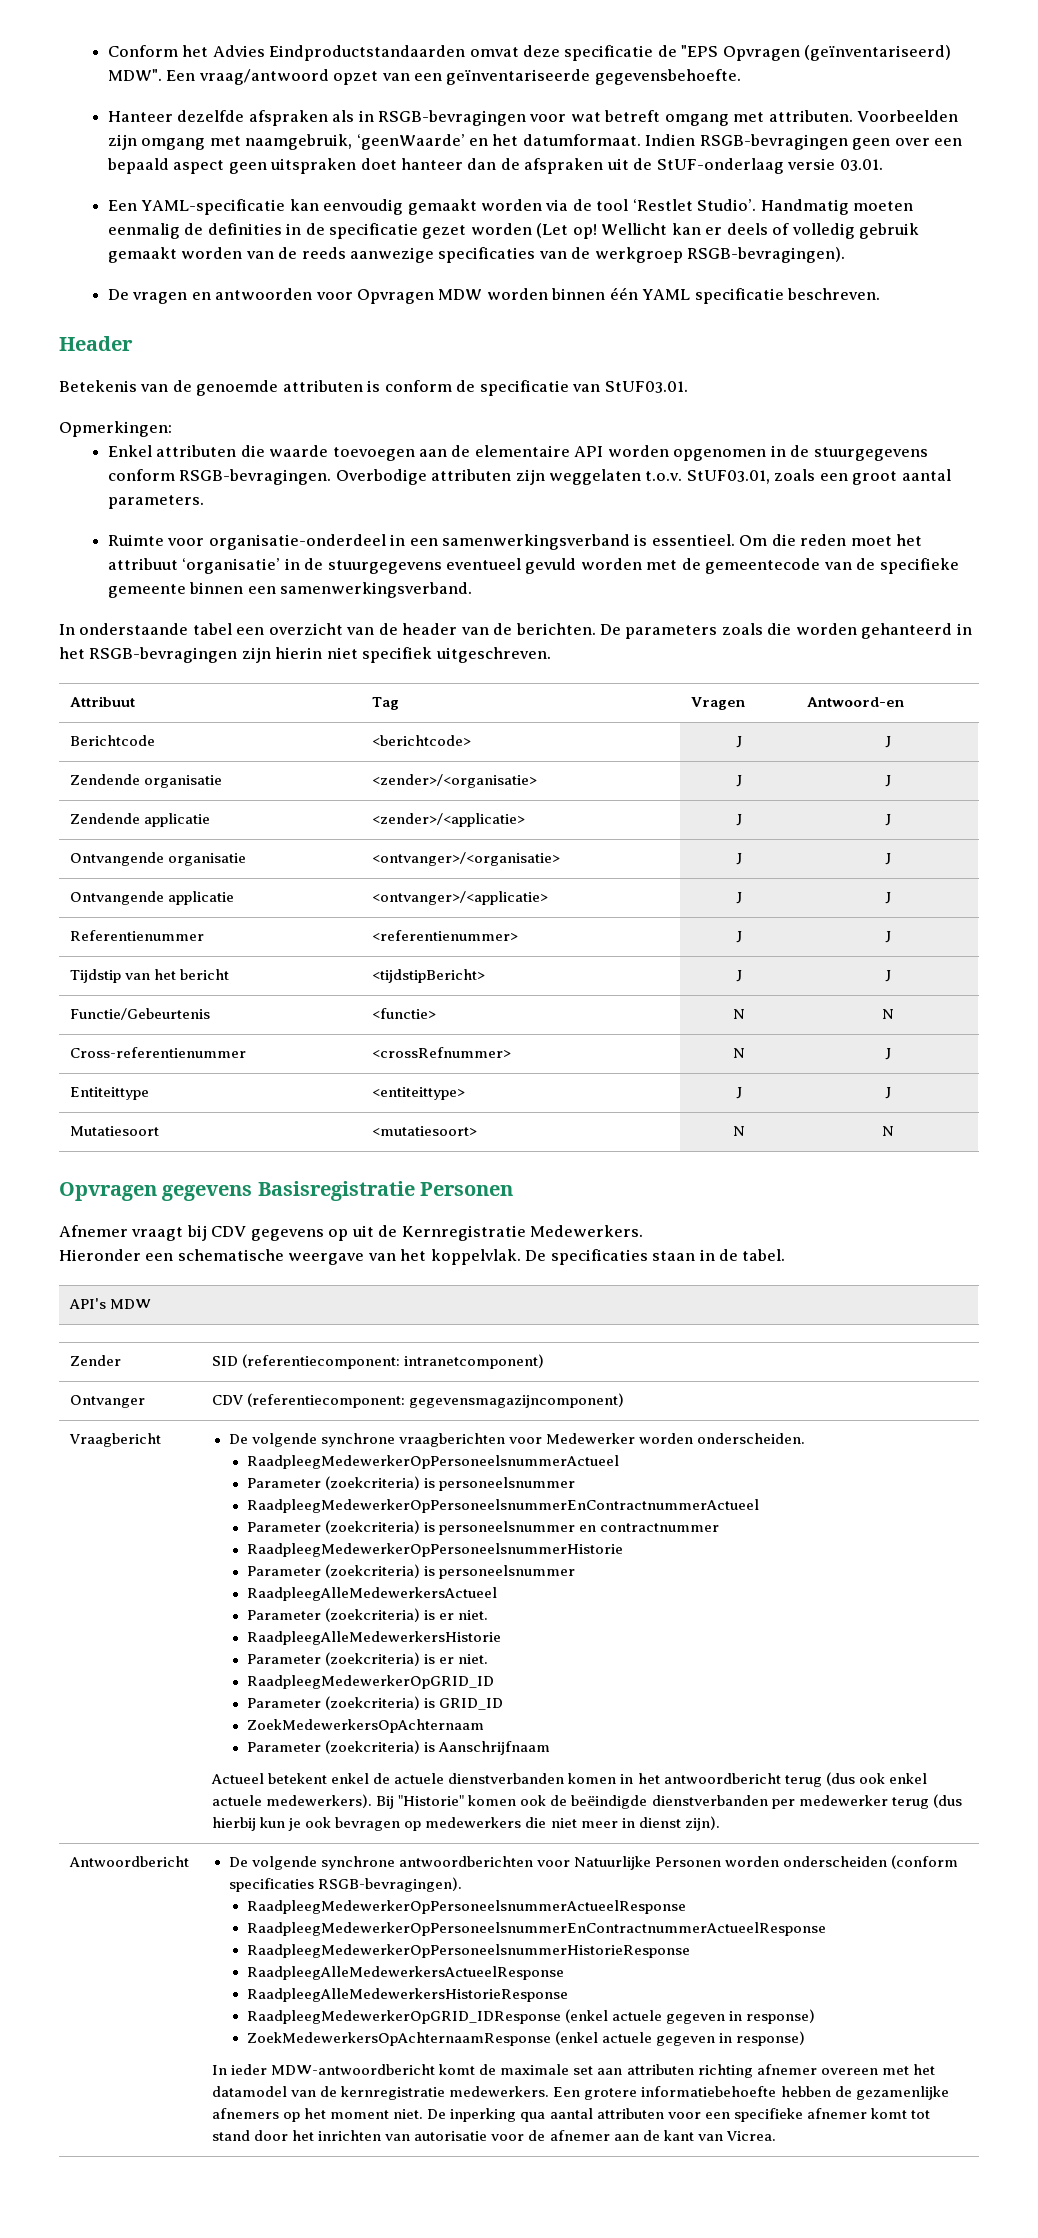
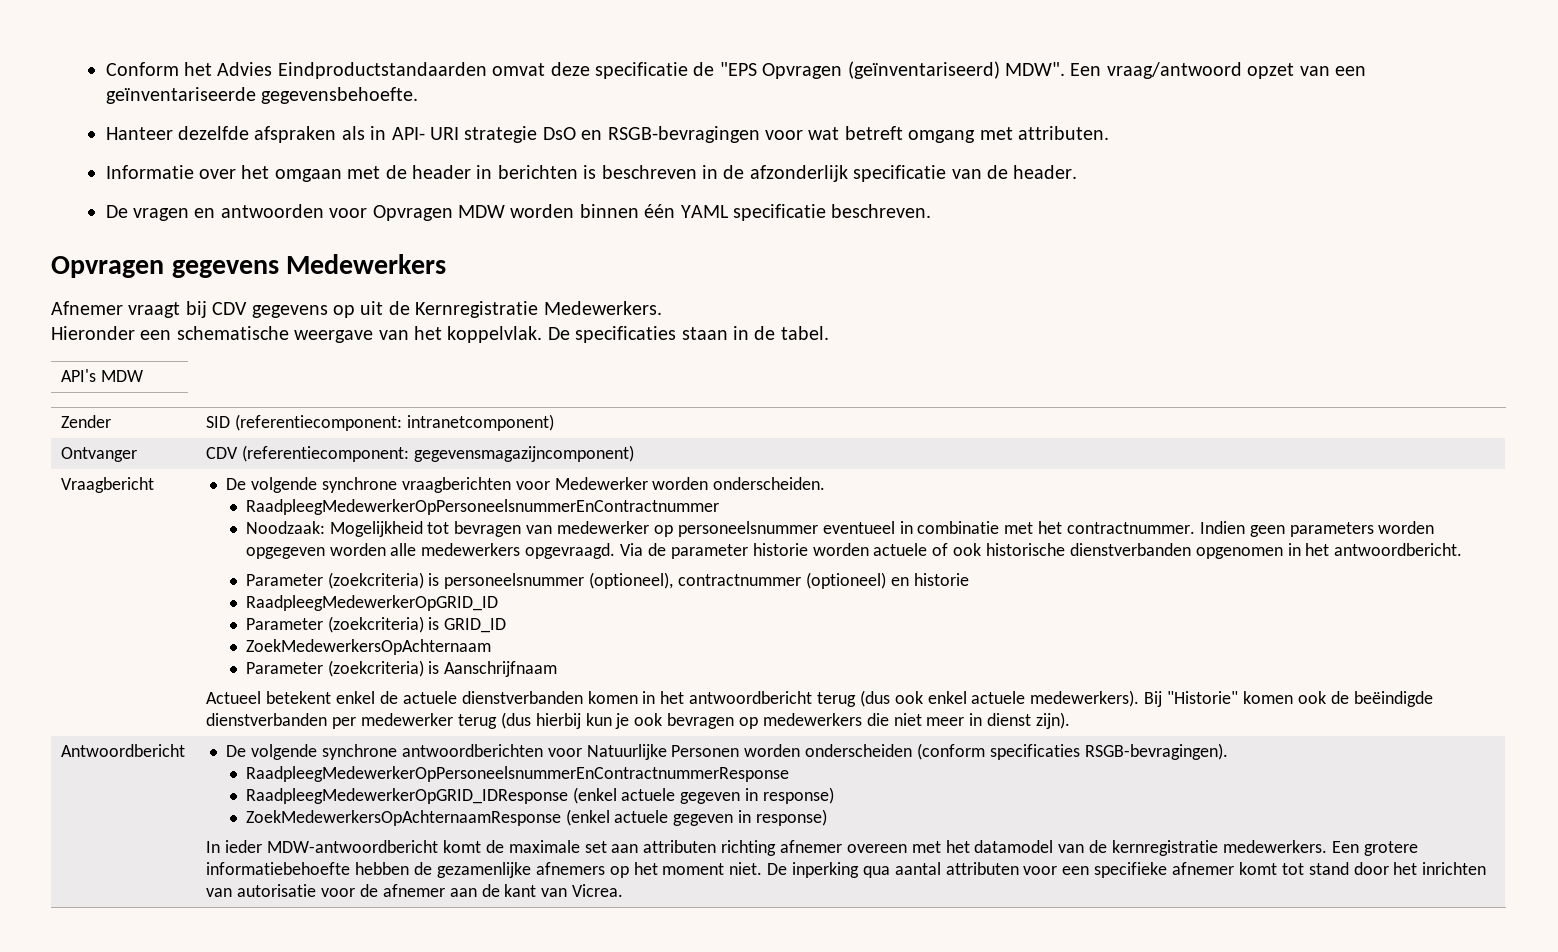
(374, 116) none -> [391,126,603,143] API- URI strategie DsO en
[857,110,959,122] [107,134,963,150] [106,158,883,174] [107,199,914,215] [107,223,920,239] [107,247,846,263] Voorbeelden zijn omgang met naamgebruik, ‘geenWaarde’ en het datumformaat. Indien RSGB-bevragingen geen over een bepaald aspect geen uitspraken doet hanteer dan de afspraken uit de StUF-onderlaag versie 03.01. // Een YAML-specificatie kan eenvoudig gemaakt worden via de tool ‘Restlet Studio’. Handmatig moeten eenmalig de definities in de specificatie gezet worden (Let op! Wellicht kan er deels of volledig gebruik gemaakt worden van de reeds aanwezige specificaties van de werkgroep RSGB-bevragingen). -> [105,165,1078,182] // Informatie over het omgaan met de header in berichten is beschreven in de afzonderlijk specificatie van de header.
[59,336,133,351] [59,380,688,396] [59,421,172,437] [107,445,928,461] [107,469,951,485] [107,495,204,509] [107,534,923,550] [107,558,959,574] [107,582,473,598] [59,623,972,639] [59,647,551,663] [70,696,136,707] [372,697,400,710] [691,697,746,710] [807,697,905,707] [70,735,156,746] [372,735,472,746] [735,736,742,748] [884,736,891,748] [70,774,223,788] [372,774,538,788] [735,775,742,787] [884,775,891,787] [70,813,211,827] [372,813,526,827] [735,814,742,826] [884,814,891,826] [70,852,247,866] [372,852,561,866] [735,853,742,865] [884,853,891,865] [70,891,235,905] [372,891,549,905] [735,892,742,904] [884,892,891,904] [70,930,205,941] [372,930,519,941] [735,931,742,943] [884,931,891,943] [70,969,230,983] [372,969,486,983] [735,970,742,982] [884,970,891,982] [70,1008,211,1020] [372,1008,437,1019] [732,1009,745,1019] [881,1009,894,1019] [70,1047,247,1058] [372,1047,512,1058] [732,1048,745,1058] [884,1048,891,1060] [70,1087,150,1100] [372,1087,466,1100] [735,1087,742,1099] [884,1087,891,1099] [70,1126,160,1136] [372,1126,478,1136] [732,1126,745,1136] [881,1126,894,1136] // Header // Betekenis van de genoemde attributen is conform de specificatie van StUF03.01. // Opmerkingen: // Enkel attributen die waarde toevoegen aan de elementaire API worden opgenomen in de stuurgegevens conform RSGB-bevragingen. Overbodige attributen zijn weggelaten t.o.v. StUF03.01, zoals een groot aantal parameters. // Ruimte voor organisatie-onderdeel in een samenwerkingsverband is essentieel. Om die reden moet het attribuut ‘organisatie’ in de stuurgegevens eventueel gevuld worden met de gemeentecode van de specifieke gemeente binnen een samenwerkingsverband. // In onderstaande tabel een overzicht van de header van de berichten. De parameters zoals die worden gehanteerd in het RSGB-bevragingen zijn hierin niet specifiek uitgeschreven. // Attribuut | Tag | Vragen | Antwoord-en // Berichtcode | <berichtcode> | J | J // Zendende organisatie | <zender>/<organisatie> | J | J // Zendende applicatie | <zender>/<applicatie> | J | J // Ontvangende organisatie | <ontvanger>/<organisatie> | J | J // Ontvangende applicatie | <ontvanger>/<applicatie> | J | J // Referentienummer | <referentienummer> | J | J // Tijdstip van het bericht | <tijdstipBericht> | J | J // Functie/Gebeurtenis | <functie> | N | N // Cross-referentienummer | <crossRefnummer> | N | J // Entiteittype | <entiteittype> | J | J // Mutatiesoort | <mutatiesoort> | N | N -> (932, 211) none
[257,1181,514,1201] Basisregistratie Personen -> [286,254,447,274] Medewerkers
[246,1455,619,1469] [246,1476,576,1491] [246,1499,759,1513] [246,1520,720,1535] [246,1543,623,1557] [246,1564,576,1579] [246,1587,497,1601] [246,1608,489,1622] [246,1631,501,1645] [246,1652,489,1666] RaadpleegMedewerkerOpPersoneelsnummerActueel // Parameter (zoekcriteria) is personeelsnummer // RaadpleegMedewerkerOpPersoneelsnummerEnContractnummerActueel // Parameter (zoekcriteria) is personeelsnummer en contractnummer // RaadpleegMedewerkerOpPersoneelsnummerHistorie // Parameter (zoekcriteria) is personeelsnummer // RaadpleegAlleMedewerkersActueel // Parameter (zoekcriteria) is er niet. // RaadpleegAlleMedewerkersHistorie // Parameter (zoekcriteria) is er niet. -> [245,499,719,515] [245,521,1435,537] [245,543,1463,559] [245,572,969,589] RaadpleegMedewerkerOpPersoneelsnummerEnContractnummer // Noodzaak: Mogelijkheid tot bevragen van medewerker op personeelsnummer eventueel in combinatie met het contractnummer. Indien geen parameters worden opgegeven worden alle medewerkers opgevraagd. Via de parameter historie worden actuele of ook historische dienstverbanden opgenomen in het antwoordbericht. // Parameter (zoekcriteria) is personeelsnummer (optioneel), contractnummer (optioneel) en historie
[246,1900,686,1914] [246,1922,826,1936] [246,1944,690,1958] [246,1966,564,1980] [246,1988,568,2002] RaadpleegMedewerkerOpPersoneelsnummerActueelResponse // RaadpleegMedewerkerOpPersoneelsnummerEnContractnummerActueelResponse // RaadpleegMedewerkerOpPersoneelsnummerHistorieResponse // RaadpleegAlleMedewerkersActueelResponse // RaadpleegAlleMedewerkersHistorieResponse -> [245,766,789,782] RaadpleegMedewerkerOpPersoneelsnummerEnContractnummerResponse

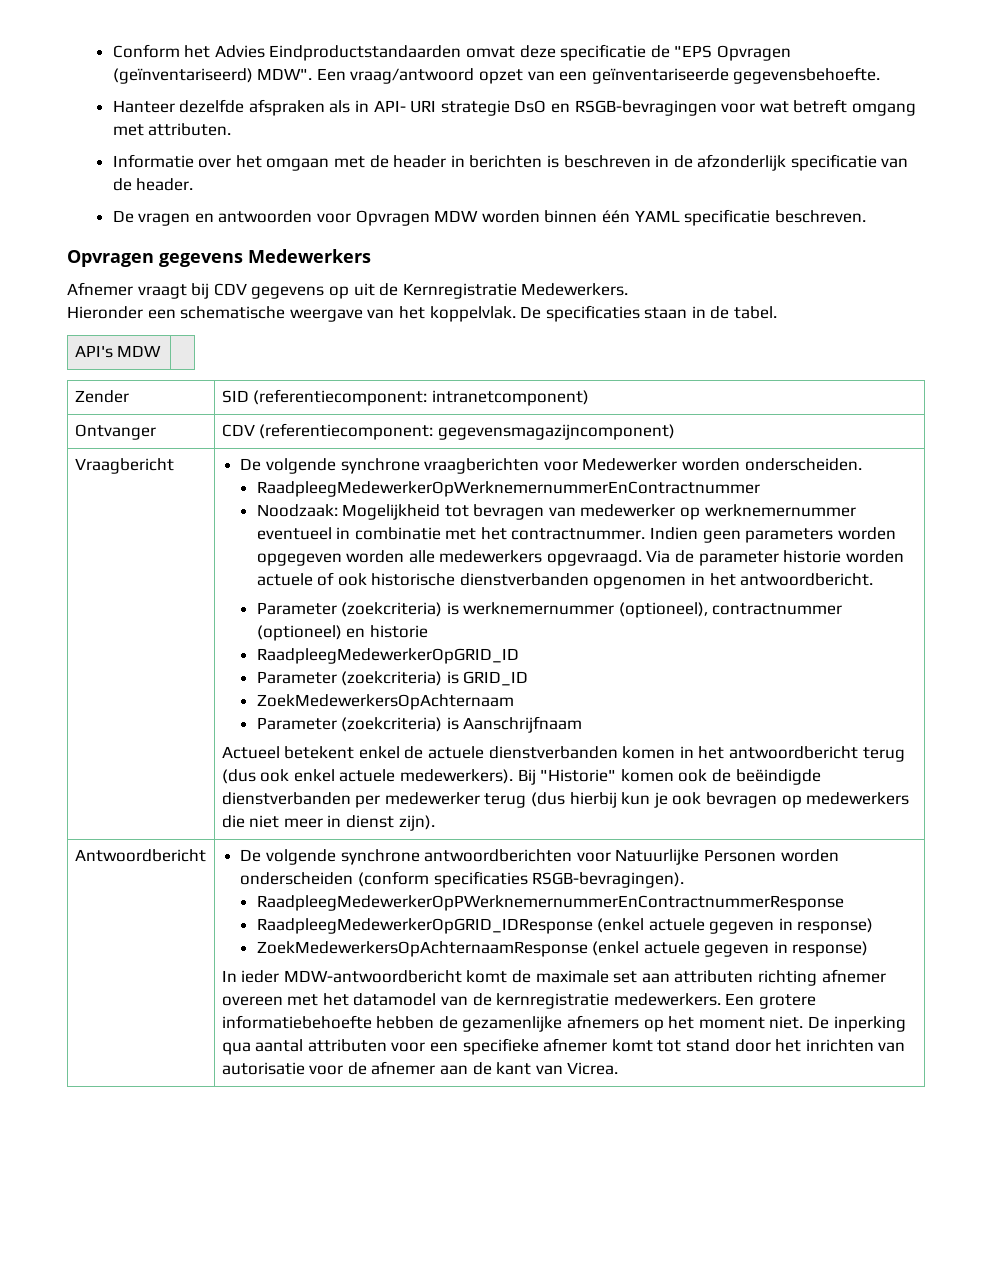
[245,499,719,515] RaadpleegMedewerkerOpPersoneelsnummerEnContractnummer -> [256,481,760,497] RaadpleegMedewerkerOpWerknemernummerEnContractnummer
[677,521,818,537] personeelsnummer -> [704,504,856,517] werknemernummer
[444,573,585,589] personeelsnummer -> [463,602,615,615] werknemernummer
[245,766,789,782] RaadpleegMedewerkerOpPersoneelsnummerEnContractnummerResponse -> [256,895,844,911] RaadpleegMedewerkerOpPWerknemernummerEnContractnummerResponse

